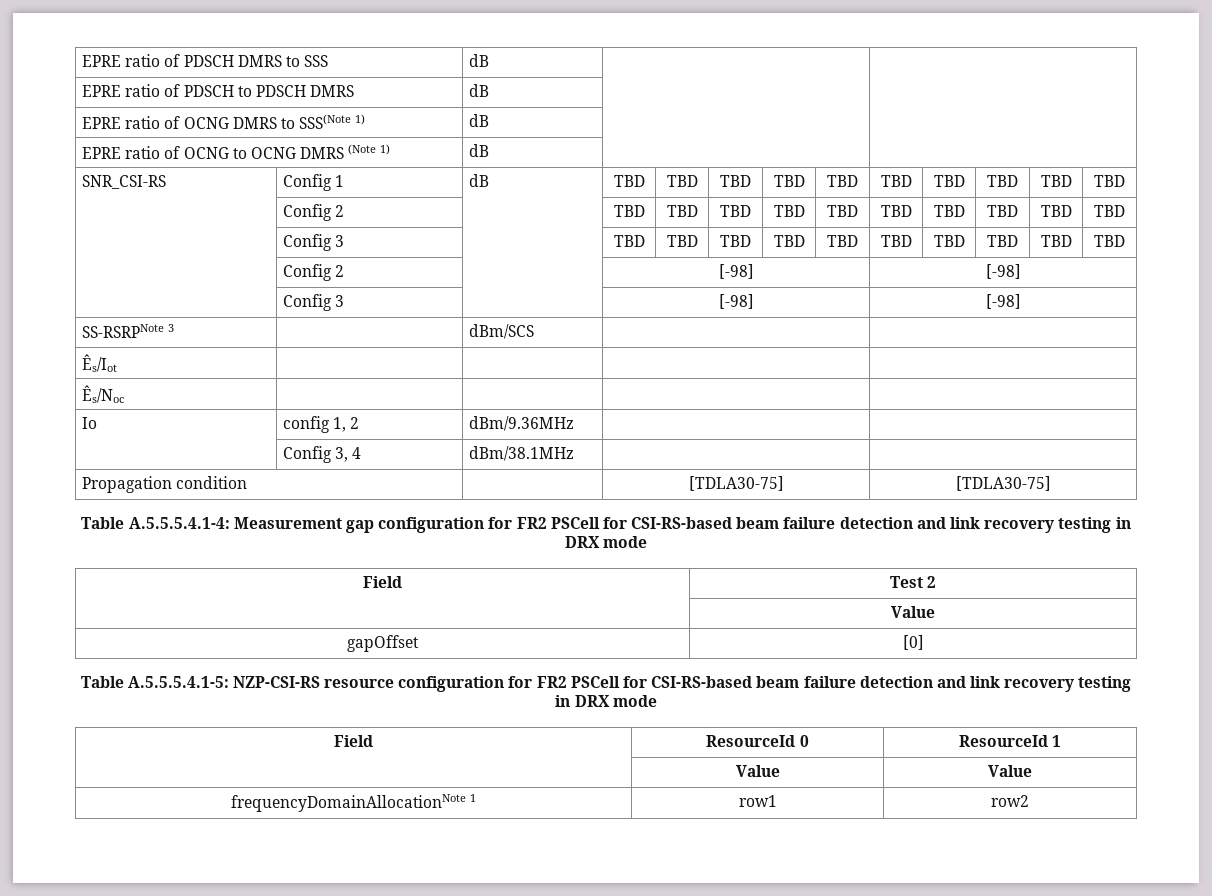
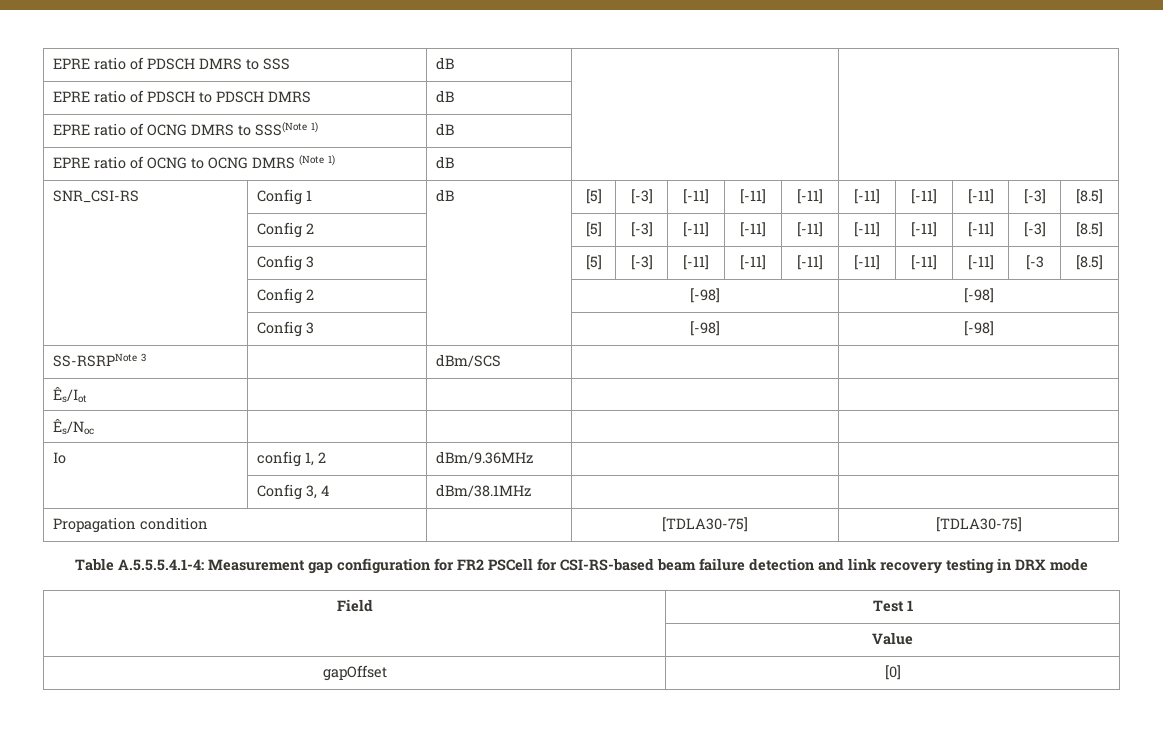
[613,175,645,187] [666,175,698,187] [720,175,751,187] [773,175,805,187] [827,175,858,187] [880,175,912,187] [933,175,965,187] [987,175,1018,187] [1040,175,1072,187] [1094,175,1125,187] [282,204,345,221] [613,205,645,217] [666,205,698,217] [720,205,751,217] [773,205,805,217] [827,205,858,217] [880,205,912,217] [933,205,965,217] [987,205,1018,217] [1040,205,1072,217] [1094,205,1125,217] [282,234,345,251] [613,235,645,247] [666,235,698,247] [720,235,751,247] [773,235,805,247] [827,235,858,247] [880,235,912,247] [933,235,965,247] [987,235,1018,247] [1040,235,1072,247] [1094,235,1125,247] TBD | TBD | TBD | TBD | TBD | TBD | TBD | TBD | TBD | TBD // | Config 2 | | TBD | TBD | TBD | TBD | TBD | TBD | TBD | TBD | TBD | TBD // | Config 3 | | TBD | TBD | TBD | TBD | TBD | TBD | TBD | TBD | TBD | TBD -> [585,189,602,204] [630,189,653,204] [683,189,709,204] [740,189,766,204] [797,189,823,204] [854,189,880,204] [911,189,937,204] [967,189,994,204] [1023,189,1046,204] [1076,189,1103,204] [256,222,314,238] [585,222,602,237] [630,222,653,237] [683,222,709,237] [740,222,766,237] [797,222,823,237] [854,222,880,237] [911,222,937,237] [967,222,994,237] [1023,222,1046,237] [1076,222,1103,237] [256,255,314,271] [585,255,602,270] [630,255,653,270] [683,255,709,270] [740,255,766,270] [797,255,823,270] [854,255,880,270] [911,255,937,270] [967,255,994,270] [1025,255,1044,270] [1076,255,1103,270] [5] | [-3] | [-11] | [-11] | [-11] | [-11] | [-11] | [-11] | [-3] | [8.5] // | Config 2 | | [5] | [-3] | [-11] | [-11] | [-11] | [-11] | [-11] | [-11] | [-3] | [8.5] // | Config 3 | | [5] | [-3] | [-11] | [-11] | [-11] | [-11] | [-11] | [-11] | [-3 | [8.5]
[927,576,937,588] 2 -> [906,600,913,611] 1
[80,676,1132,692] [555,695,657,707] [334,735,373,747] [706,735,809,747] [958,735,1062,747] [735,765,780,777] [988,765,1032,777] [230,794,477,812] [738,795,777,807] [991,795,1029,807] // Table A.5.5.5.4.1-5: NZP-CSI-RS resource configuration for FR2 PSCell for CSI-RS-based beam failure detection and link recovery testing in DRX mode // Field | ResourceId 0 | ResourceId 1 // | Value | Value // frequencyDomainAllocationNote 1 | row1 | row2 -> (901, 672) none

